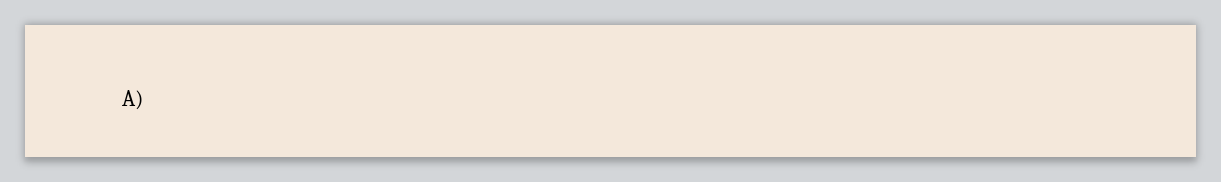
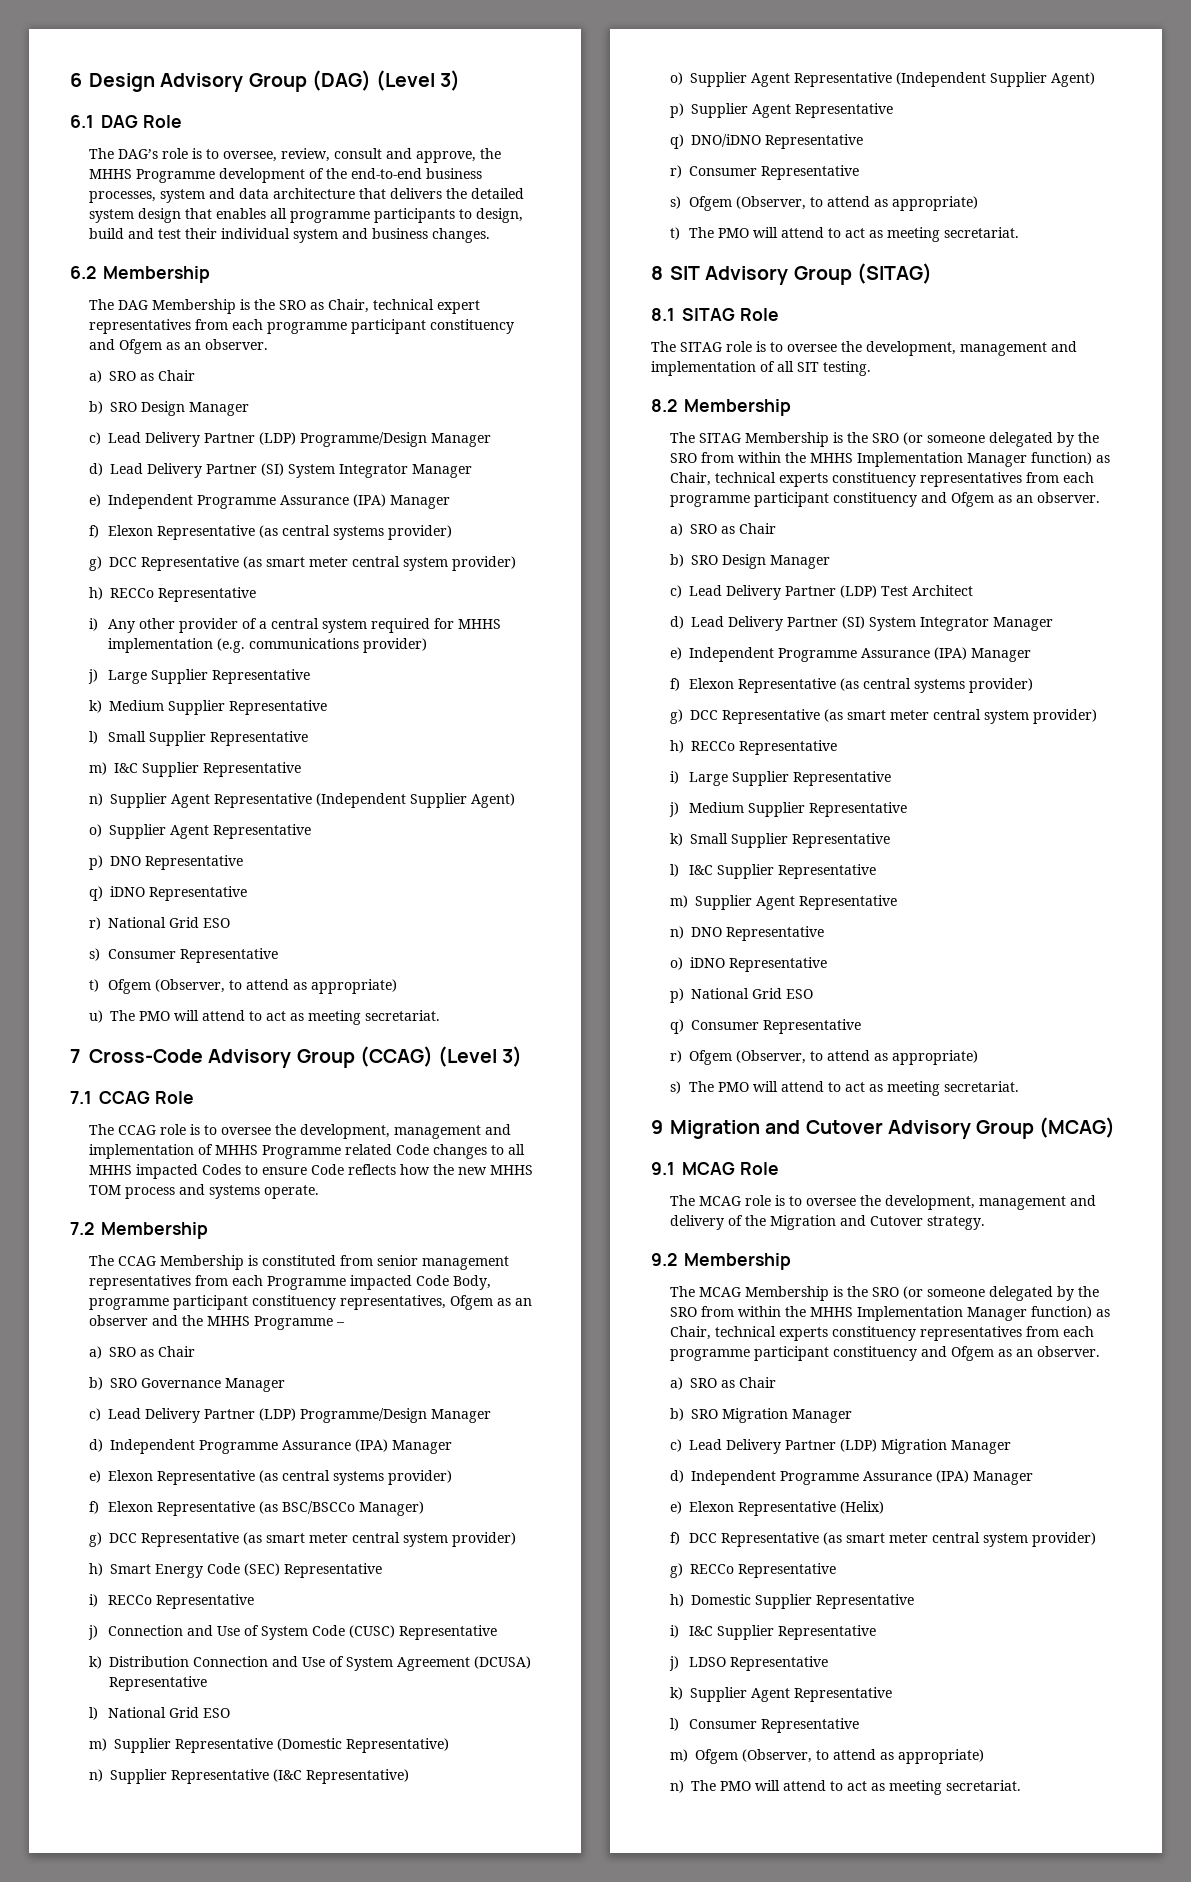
[121,90,143,110] A) -> [70,70,461,92] [70,115,182,128] [88,148,501,163] [88,168,482,183] [88,188,524,203] [88,208,523,223] [88,228,490,243] [70,266,210,283] [88,299,480,314] [88,319,514,334] [88,339,268,354] [88,370,195,383] [88,401,249,416] [88,432,491,447] [88,463,472,478] [88,494,450,509] [88,525,452,540] [88,556,516,571] [88,587,256,602] [88,618,501,633] [107,638,427,653] [87,669,310,684] [88,700,327,715] [88,731,308,746] [88,762,301,777] [88,793,515,808] [88,824,311,839] [88,855,243,870] [88,886,247,901] [88,917,230,930] [88,948,278,963] [88,979,397,994] [88,1010,440,1025] [70,1046,523,1068] [70,1091,194,1104] [88,1124,511,1139] [88,1144,525,1159] [88,1164,533,1179] [88,1184,319,1199] [70,1222,208,1239] [88,1255,509,1270] [88,1275,491,1290] [88,1295,532,1310] [88,1315,345,1330] [88,1346,195,1359] [88,1377,285,1392] [88,1408,491,1423] [88,1439,452,1454] [88,1470,452,1485] [88,1501,424,1516] [88,1532,516,1547] [88,1563,382,1578] [88,1594,254,1609] [87,1625,497,1640] [88,1656,531,1671] [108,1676,207,1691] [88,1707,230,1720] [88,1738,449,1753] [88,1769,409,1784] [669,72,1095,87] [669,103,893,118] [669,134,863,149] [669,165,859,180] [669,196,978,211] [669,227,1019,242] [651,263,932,285] [651,308,779,321] [651,341,1077,356] [651,361,871,376] [651,399,791,416] [669,432,1099,447] [669,452,1110,467] [669,472,1094,487] [669,492,1100,507] [669,523,776,536] [669,554,830,569] [669,585,973,600] [669,616,1053,631] [669,647,1031,662] [669,678,1033,693] [669,709,1097,724] [669,740,837,755] [669,771,891,786] [668,802,907,817] [669,833,890,848] [669,864,876,879] [669,895,897,910] [669,926,824,941] [669,957,827,972] [669,988,813,1003] [669,1019,861,1034] [669,1050,978,1065] [669,1081,1019,1096] [651,1117,1116,1139] [651,1162,779,1175] [669,1195,1096,1210] [669,1215,985,1230] [651,1253,791,1270] [669,1286,1099,1301] [669,1306,1110,1321] [669,1326,1094,1341] [669,1346,1100,1361] [669,1377,776,1390] [669,1408,852,1423] [669,1439,1011,1454] [669,1470,1033,1485] [669,1501,884,1516] [669,1532,1096,1547] [669,1563,836,1578] [669,1594,914,1609] [669,1625,876,1640] [668,1656,828,1671] [669,1687,892,1702] [669,1718,859,1733] [669,1749,984,1764] [669,1780,1021,1795] 6 Design Advisory Group (DAG) (Level 3) // 6.1 DAG Role // The DAG’s role is to oversee, review, consult and approve, the MHHS Programme development of the end-to-end business processes, system and data architecture that delivers the detailed system design that enables all programme participants to design, build and test their individual system and business changes. // 6.2 Membership // The DAG Membership is the SRO as Chair, technical expert representatives from each programme participant constituency and Ofgem as an observer. // a) SRO as Chair // b) SRO Design Manager // c) Lead Delivery Partner (LDP) Programme/Design Manager // d) Lead Delivery Partner (SI) System Integrator Manager // e) Independent Programme Assurance (IPA) Manager // f) Elexon Representative (as central systems provider) // g) DCC Representative (as smart meter central system provider) // h) RECCo Representative // i) Any other provider of a central system required for MHHS implementation (e.g. communications provider) // j) Large Supplier Representative // k) Medium Supplier Representative // l) Small Supplier Representative // m) I&C Supplier Representative // n) Supplier Agent Representative (Independent Supplier Agent) // o) Supplier Agent Representative // p) DNO Representative // q) iDNO Representative // r) National Grid ESO // s) Consumer Representative // t) Ofgem (Observer, to attend as appropriate) // u) The PMO will attend to act as meeting secretariat. // 7 Cross-Code Advisory Group (CCAG) (Level 3) // 7.1 CCAG Role // The CCAG role is to oversee the development, management and implementation of MHHS Programme related Code changes to all MHHS impacted Codes to ensure Code reflects how the new MHHS TOM process and systems operate. // 7.2 Membership // The CCAG Membership is constituted from senior management representatives from each Programme impacted Code Body, programme participant constituency representatives, Ofgem as an observer and the MHHS Programme – // a) SRO as Chair // b) SRO Governance Manager // c) Lead Delivery Partner (LDP) Programme/Design Manager // d) Independent Programme Assurance (IPA) Manager // e) Elexon Representative (as central systems provider) // f) Elexon Representative (as BSC/BSCCo Manager) // g) DCC Representative (as smart meter central system provider) // h) Smart Energy Code (SEC) Representative // i) RECCo Representative // j) Connection and Use of System Code (CUSC) Representative // k) Distribution Connection and Use of System Agreement (DCUSA) Representative // l) National Grid ESO // m) Supplier Representative (Domestic Representative) // n) Supplier Representative (I&C Representative) // o) Supplier Agent Representative (Independent Supplier Agent) // p) Supplier Agent Representative // q) DNO/iDNO Representative // r) Consumer Representative // s) Ofgem (Observer, to attend as appropriate) // t) The PMO will attend to act as meeting secretariat. // 8 SIT Advisory Group (SITAG) // 8.1 SITAG Role // The SITAG role is to oversee the development, management and implementation of all SIT testing. // 8.2 Membership // The SITAG Membership is the SRO (or someone delegated by the SRO from within the MHHS Implementation Manager function) as Chair, technical experts constituency representatives from each programme participant constituency and Ofgem as an observer. // a) SRO as Chair // b) SRO Design Manager // c) Lead Delivery Partner (LDP) Test Architect // d) Lead Delivery Partner (SI) System Integrator Manager // e) Independent Programme Assurance (IPA) Manager // f) Elexon Representative (as central systems provider) // g) DCC Representative (as smart meter central system provider) // h) RECCo Representative // i) Large Supplier Representative // j) Medium Supplier Representative // k) Small Supplier Representative // l) I&C Supplier Representative // m) Supplier Agent Representative // n) DNO Representative // o) iDNO Representative // p) National Grid ESO // q) Consumer Representative // r) Ofgem (Observer, to attend as appropriate) // s) The PMO will attend to act as meeting secretariat. // 9 Migration and Cutover Advisory Group (MCAG) // 9.1 MCAG Role // The MCAG role is to oversee the development, management and delivery of the Migration and Cutover strategy. // 9.2 Membership // The MCAG Membership is the SRO (or someone delegated by the SRO from within the MHHS Implementation Manager function) as Chair, technical experts constituency representatives from each programme participant constituency and Ofgem as an observer. // a) SRO as Chair // b) SRO Migration Manager // c) Lead Delivery Partner (LDP) Migration Manager // d) Independent Programme Assurance (IPA) Manager // e) Elexon Representative (Helix) // f) DCC Representative (as smart meter central system provider) // g) RECCo Representative // h) Domestic Supplier Representative // i) I&C Supplier Representative // j) LDSO Representative // k) Supplier Agent Representative // l) Consumer Representative // m) Ofgem (Observer, to attend as appropriate) // n) The PMO will attend to act as meeting secretariat.

